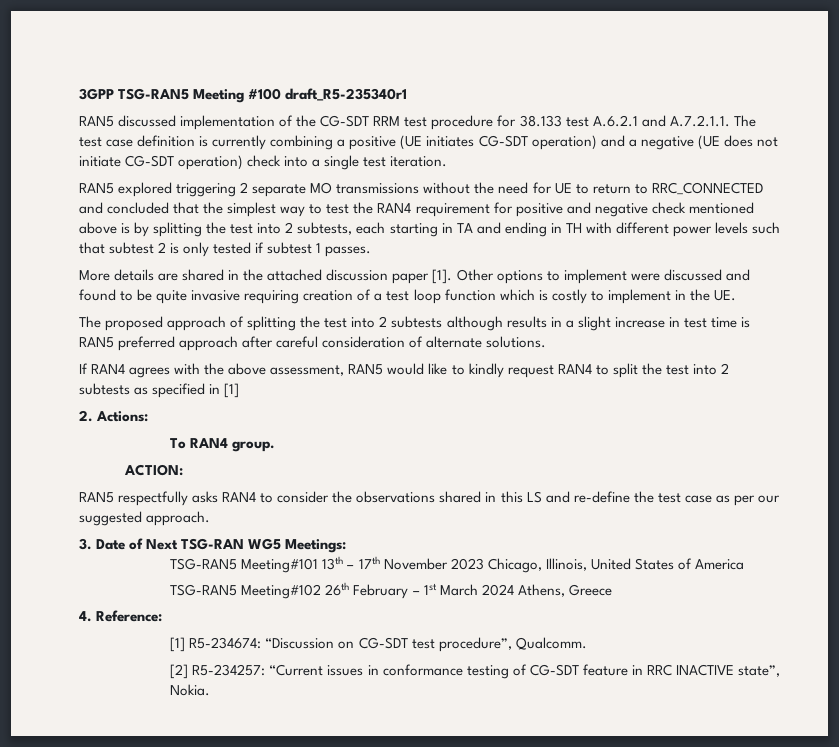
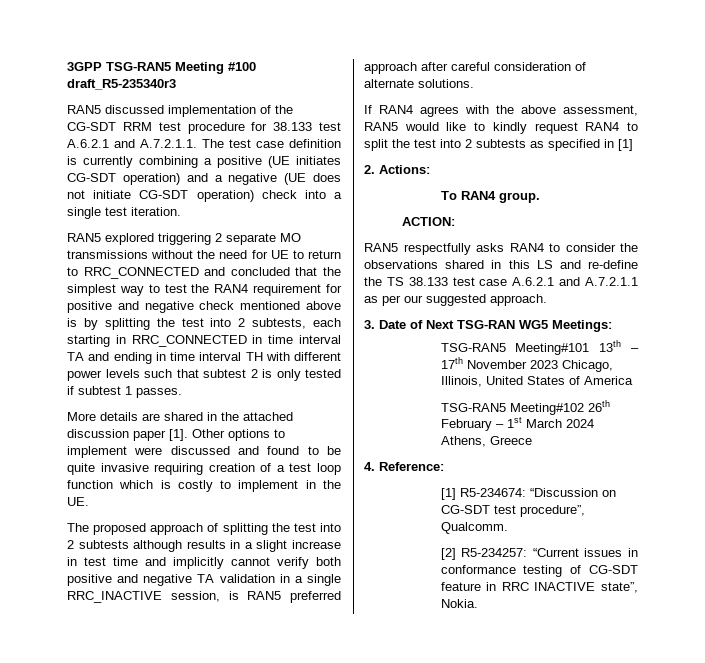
[285,88,408,101] draft_R5-235340r1 -> [67,79,176,90] draft_R5-235340r3
(453, 228) none -> [131,335,341,347] RRC_CONNECTED in time interval
(562, 228) none -> [170,352,242,361] time interval
(737, 322) none -> [145,557,341,569] [67,574,341,586] [67,591,220,603] and implicitly cannot verify both positive and negative TA validation in a single RRC_INACTIVE session,
[657,493,712,503] test case -> [386,277,638,286] TS 38.133 test case A.6.2.1 and A.7.2.1.1

